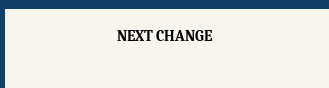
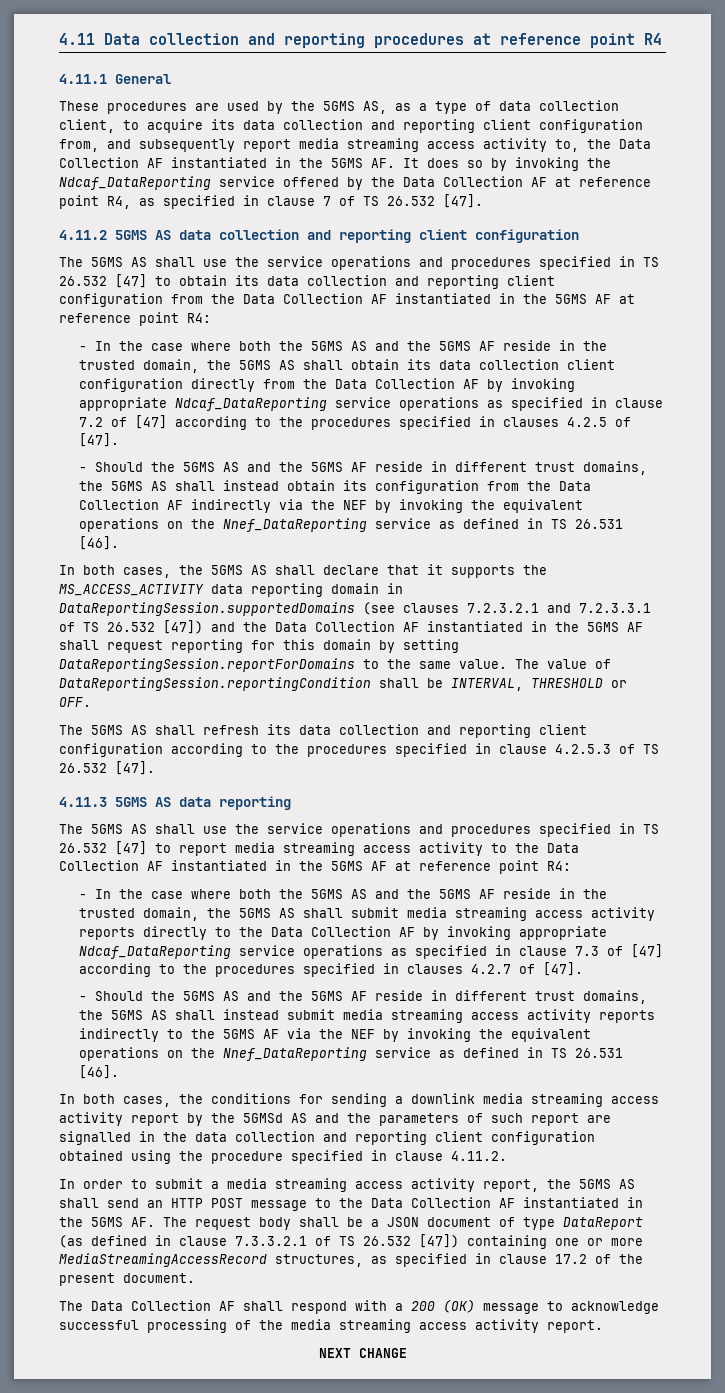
(116, 35) none -> [59,33,662,48] [59,74,171,84] [59,100,619,114] [59,119,643,133] [59,138,651,152] [59,157,611,171] [59,176,651,190] [59,194,483,209] [59,229,579,243] [59,256,659,270] [59,274,555,289] [59,293,635,307] [59,312,211,326] [78,340,607,351] [78,359,615,373] [78,378,575,392] [78,397,663,411] [78,415,631,430] [78,433,119,447] [78,461,647,475] [78,480,591,494] [78,499,583,513] [78,518,623,532] [78,536,119,550] [59,564,547,578] [59,583,403,597] [59,602,651,616] [59,620,643,634] [59,639,459,653] [59,658,611,672] [59,677,627,691] [59,697,91,707] [59,724,587,738] [59,743,659,757] [59,761,155,775] [59,796,291,810] [59,823,659,837] [59,841,579,856] [59,860,571,874] [78,888,607,899] [78,907,655,921] [78,926,607,940] [78,944,663,959] [78,962,583,977] [78,990,647,1004] [78,1009,655,1023] [78,1028,591,1042] [78,1047,623,1061] [78,1065,119,1079] [59,1093,659,1107] [59,1112,611,1126] [59,1131,595,1145] [59,1150,507,1164] [59,1178,635,1192] [59,1197,643,1211] [59,1217,643,1230] [59,1234,643,1249] [59,1253,643,1267] [59,1273,195,1286] [59,1300,659,1314] [59,1319,603,1333] 4.11 Data collection and reporting procedures at reference point R4 // 4.11.1 General // These procedures are used by the 5GMS AS, as a type of data collection client, to acquire its data collection and reporting client configuration from, and subsequently report media streaming access activity to, the Data Collection AF instantiated in the 5GMS AF. It does so by invoking the Ndcaf_DataReporting service offered by the Data Collection AF at reference point R4, as specified in clause 7 of TS 26.532 [47]. // 4.11.2 5GMS AS data collection and reporting client configuration // The 5GMS AS shall use the service operations and procedures specified in TS 26.532 [47] to obtain its data collection and reporting client configuration from the Data Collection AF instantiated in the 5GMS AF at reference point R4: // - In the case where both the 5GMS AS and the 5GMS AF reside in the trusted domain, the 5GMS AS shall obtain its data collection client configuration directly from the Data Collection AF by invoking appropriate Ndcaf_DataReporting service operations as specified in clause 7.2 of [47] according to the procedures specified in clauses 4.2.5 of [47]. // - Should the 5GMS AS and the 5GMS AF reside in different trust domains, the 5GMS AS shall instead obtain its configuration from the Data Collection AF indirectly via the NEF by invoking the equivalent operations on the Nnef_DataReporting service as defined in TS 26.531 [46]. // In both cases, the 5GMS AS shall declare that it supports the MS_ACCESS_ACTIVITY data reporting domain in DataReportingSession.supportedDomains (see clauses 7.2.3.2.1 and 7.2.3.3.1 of TS 26.532 [47]) and the Data Collection AF instantiated in the 5GMS AF shall request reporting for this domain by setting DataReportingSession.reportForDomains to the same value. The value of DataReportingSession.reportingCondition shall be INTERVAL, THRESHOLD or OFF. // The 5GMS AS shall refresh its data collection and reporting client configuration according to the procedures specified in clause 4.2.5.3 of TS 26.532 [47]. // 4.11.3 5GMS AS data reporting // The 5GMS AS shall use the service operations and procedures specified in TS 26.532 [47] to report media streaming access activity to the Data Collection AF instantiated in the 5GMS AF at reference point R4: // - In the case where both the 5GMS AS and the 5GMS AF reside in the trusted domain, the 5GMS AS shall submit media streaming access activity reports directly to the Data Collection AF by invoking appropriate Ndcaf_DataReporting service operations as specified in clause 7.3 of [47] according to the procedures specified in clauses 4.2.7 of [47]. // - Should the 5GMS AS and the 5GMS AF reside in different trust domains, the 5GMS AS shall instead submit media streaming access activity reports indirectly to the 5GMS AF via the NEF by invoking the equivalent operations on the Nnef_DataReporting service as defined in TS 26.531 [46]. // In both cases, the conditions for sending a downlink media streaming access activity report by the 5GMSd AS and the parameters of such report are signalled in the data collection and reporting client configuration obtained using the procedure specified in clause 4.11.2. // In order to submit a media streaming access activity report, the 5GMS AS shall send an HTTP POST message to the Data Collection AF instantiated in the 5GMS AF. The request body shall be a JSON document of type DataReport (as defined in clause 7.3.3.2.1 of TS 26.532 [47]) containing one or more MediaStreamingAccessRecord structures, as specified in clause 17.2 of the present document. // The Data Collection AF shall respond with a 200 (OK) message to acknowledge successful processing of the media streaming access activity report. //

